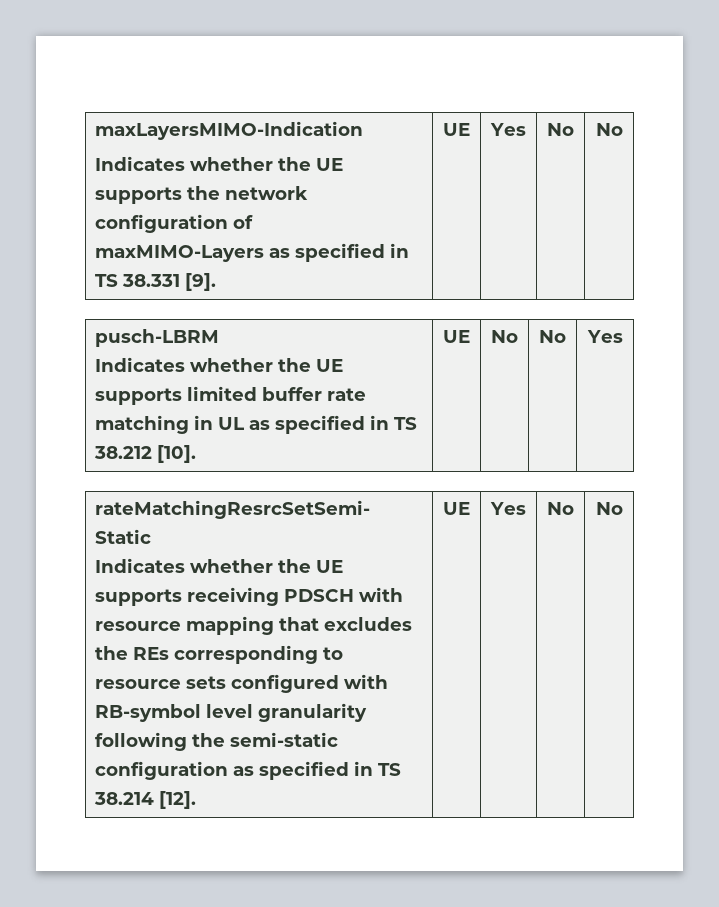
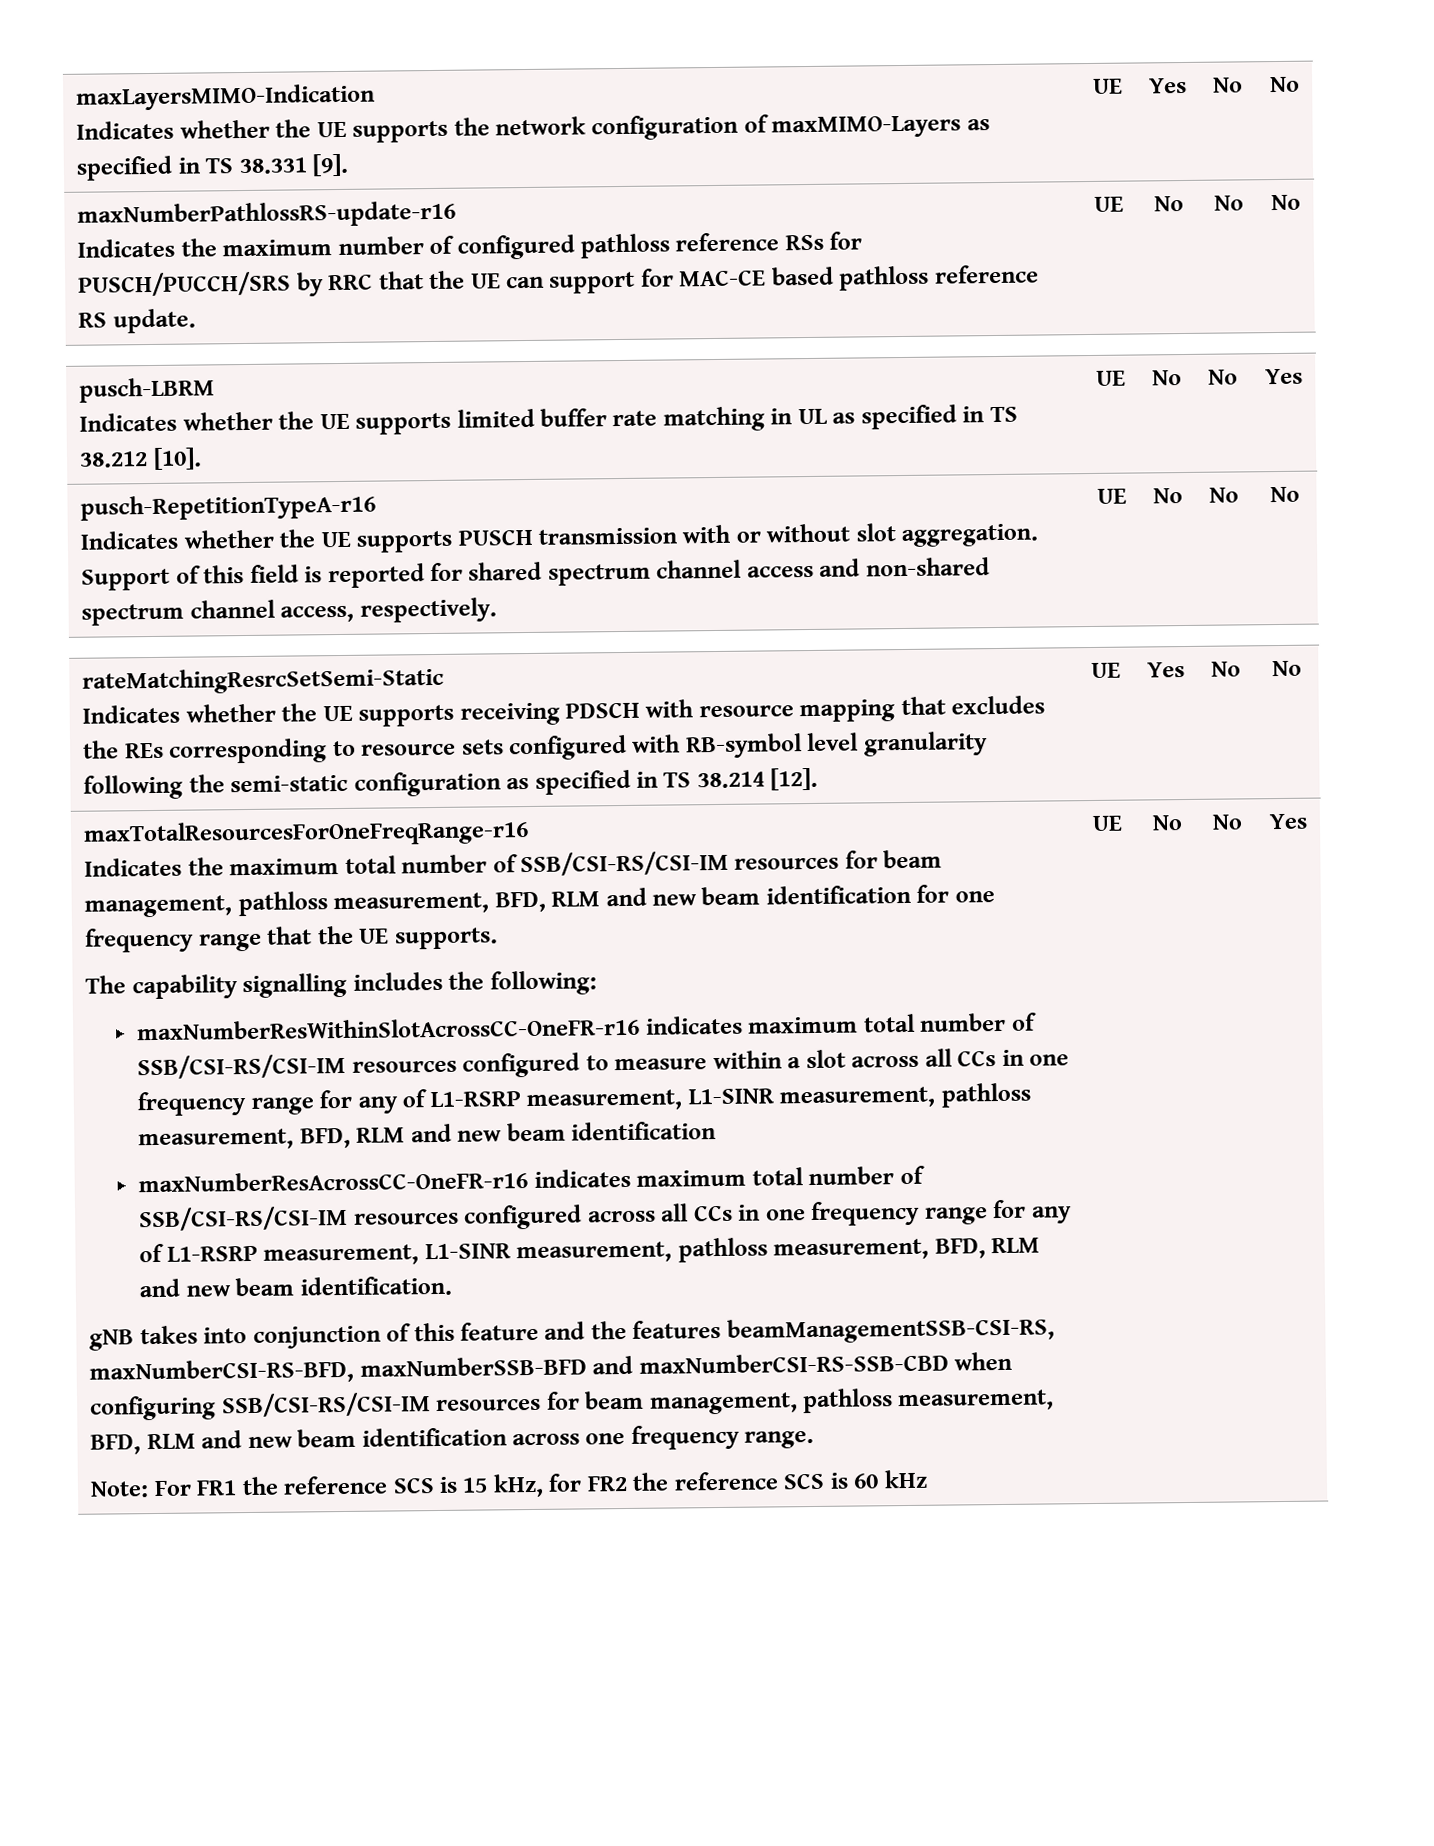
(623, 129) none -> [77,200,457,229] [77,231,863,260] [78,264,1039,297] [78,308,196,334] [1094,196,1124,212] [1154,195,1184,212] [1214,195,1244,211] [1270,194,1301,211] // maxNumberPathlossRS-update-r16 // Indicates the maximum number of configured pathloss reference RSs for PUSCH/PUCCH/SRS by RRC that the UE can support for MAC-CE based pathloss reference RS update. | UE | No | No | No
(623, 336) none -> [80,493,377,521] [80,523,1039,553] [81,557,990,591] [81,597,497,626] [1097,488,1127,504] [1153,488,1183,504] [1209,487,1239,503] [1269,486,1300,503] // pusch-RepetitionTypeA-r16 // Indicates whether the UE supports PUSCH transmission with or without slot aggregation. Support of this field is reported for shared spectrum channel access and non-shared spectrum channel access, respectively. | UE | No | No | No
(623, 508) none -> [83,818,530,848] [84,849,943,877] [84,884,995,918] [85,925,498,953] [85,970,597,1000] [137,1012,1037,1041] [137,1048,1070,1080] [137,1082,1031,1117] [138,1121,717,1151] [138,1165,925,1193] [139,1199,1072,1232] [139,1237,1041,1266] [139,1275,452,1298] [89,1316,1055,1351] [89,1351,1013,1385] [90,1388,1055,1421] [90,1424,815,1455] [90,1469,928,1498] [1092,815,1123,831] [1152,815,1183,831] [1212,814,1243,830] [1268,813,1308,830] // maxTotalResourcesForOneFreqRange-r16 // Indicates the maximum total number of SSB/CSI-RS/CSI-IM resources for beam management, pathloss measurement, BFD, RLM and new beam identification for one frequency range that the UE supports. // The capability signalling includes the following: // maxNumberResWithinSlotAcrossCC-OneFR-r16 indicates maximum total number of SSB/CSI-RS/CSI-IM resources configured to measure within a slot across all CCs in one frequency range for any of L1-RSRP measurement, L1-SINR measurement, pathloss measurement, BFD, RLM and new beam identification // maxNumberResAcrossCC-OneFR-r16 indicates maximum total number of SSB/CSI-RS/CSI-IM resources configured across all CCs in one frequency range for any of L1-RSRP measurement, L1-SINR measurement, pathloss measurement, BFD, RLM and new beam identification. // gNB takes into conjunction of this feature and the features beamManagementSSB-CSI-RS, maxNumberCSI-RS-BFD, maxNumberSSB-BFD and maxNumberCSI-RS-SSB-CBD when configuring SSB/CSI-RS/CSI-IM resources for beam management, pathloss measurement, BFD, RLM and new beam identification across one frequency range. // Note: For FR1 the reference SCS is 15 kHz, for FR2 the reference SCS is 60 kHz | UE | No | No | Yes

